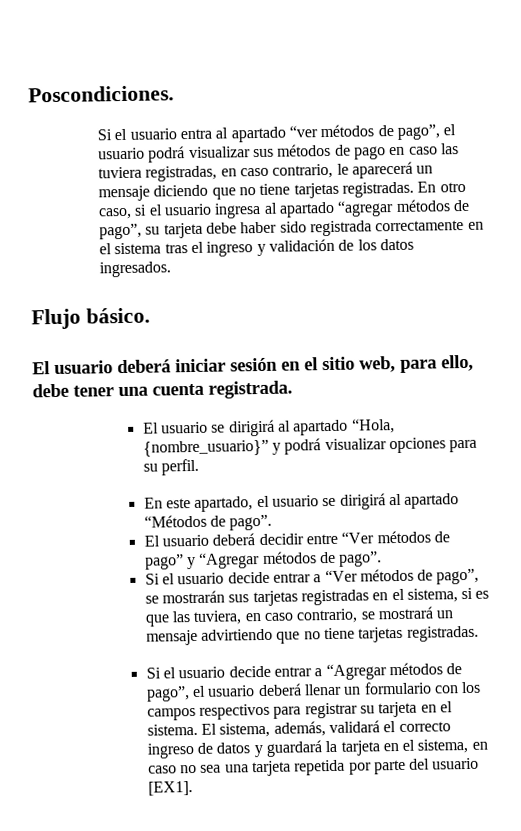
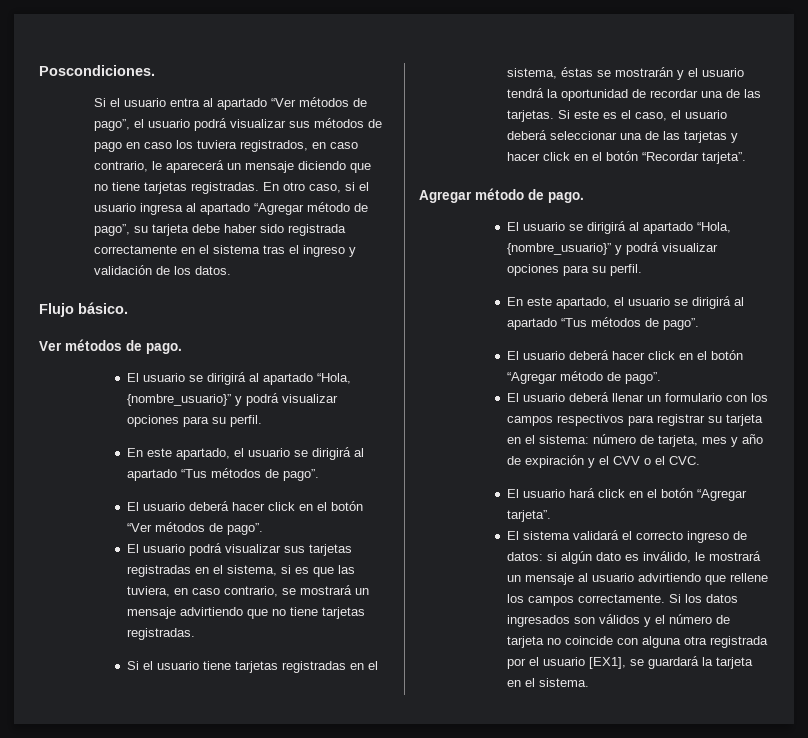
[288,125,318,138] “ver -> [271,98,297,107] “Ver
[440,143,459,155] [98,165,218,182] las tuviera registradas, -> [176,140,309,152] los tuviera registrados,
[337,199,451,217] “agregar métodos -> [254,202,351,215] “Agregar método
[379,238,414,251] [99,261,172,278] datos ingresados. -> [195,266,232,275] datos.
[32,354,474,375] [32,380,293,399] El usuario deberá iniciar sesión en el sitio web, para ello, debe tener una cuenta registrada. -> [39,339,182,354] Ver métodos de pago.
[143,514,273,531] [143,530,450,547] [144,551,383,570] [144,568,480,585] [144,590,225,604] “Métodos de pago”. // El usuario deberá decidir entre “Ver métodos de pago” y “Agregar métodos de pago”. // Si el usuario decide entrar a “Ver métodos de pago”, se mostrarán -> [180,468,319,481] [126,501,363,511] [126,522,263,535] [126,543,281,556] “Tus métodos de pago”. // El usuario deberá hacer click en el botón “Ver métodos de pago”. // El usuario podrá visualizar
[228,662,463,681] [145,685,206,702] decide entrar a “Agregar métodos de pago”, el -> [202,661,378,673] [506,67,744,80] [506,88,761,101] [506,110,727,122] [506,130,738,143] [506,151,746,164] [419,188,584,203] [506,221,731,234] [506,242,718,255] [506,264,642,276] [506,296,744,309] [506,317,699,330] [506,350,743,360] [506,371,661,384] [506,393,519,402] tiene tarjetas registradas en el sistema, éstas se mostrarán y el usuario tendrá la oportunidad de recordar una de las tarjetas. Si este es el caso, el usuario deberá seleccionar una de las tarjetas y hacer click en el botón “Recordar tarjeta”. // Agregar método de pago. // El usuario se dirigirá al apartado “Hola, {nombre_usuario}” y podrá visualizar opciones para su perfil. // En este apartado, el usuario se dirigirá al apartado “Tus métodos de pago”. // El usuario deberá hacer click en el botón “Agregar método de pago”. // El
[146,721,326,738] sistema. El sistema, además, -> [538,434,763,447] [506,455,700,468] [506,488,747,501] [506,510,551,522] [506,531,570,540] sistema: número de tarjeta, mes y año de expiración y el CVV o el CVC. // El usuario hará click en el botón “Agregar tarjeta”. // El sistema
[216,742,264,758] datos y -> [506,551,761,564] [506,573,768,585] [506,594,738,606] [506,614,730,627] [506,636,768,648] [506,657,644,669] datos: si algún dato es inválido, le mostrará un mensaje al usuario advirtiendo que rellene los campos correctamente. Si los datos ingresados son válidos y el número de tarjeta no coincide con alguna otra registrada por el usuario [EX1], se
[417,738,488,754] [147,757,480,777] [147,781,193,796] sistema, en caso no sea una tarjeta repetida por parte del usuario [EX1]. -> [538,678,589,687] sistema.

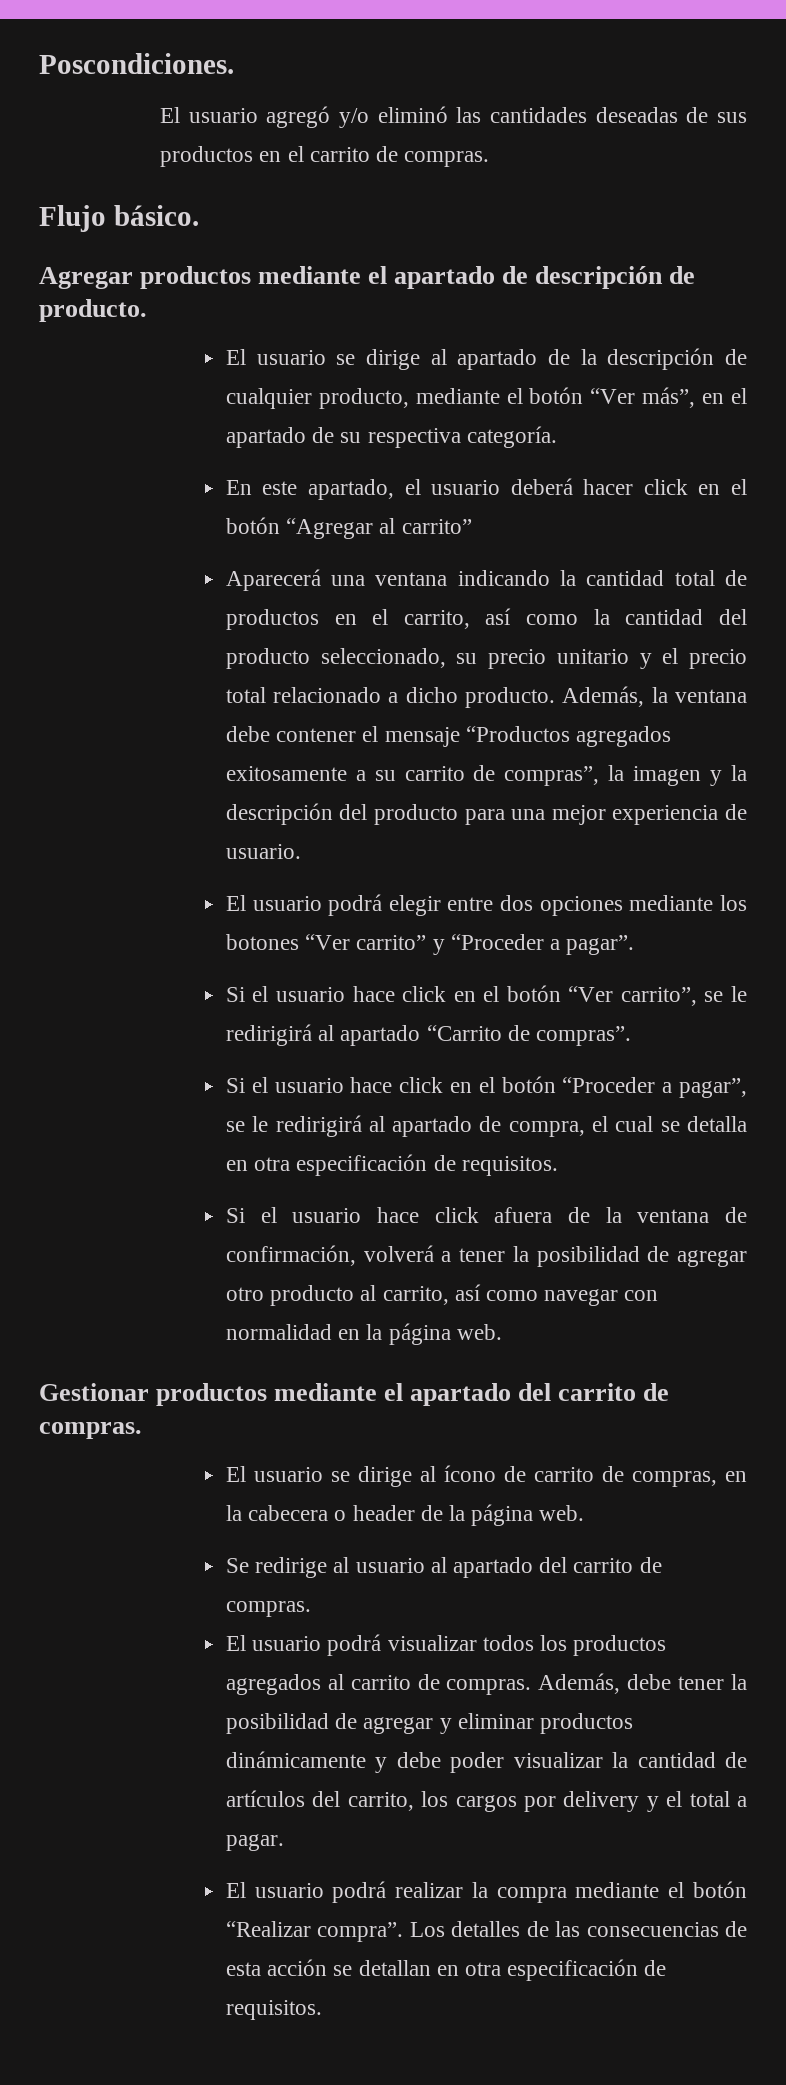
[94,97,368,110] [94,118,383,131] [94,140,359,152] [94,160,372,173] [94,182,370,194] [94,202,369,215] [94,224,347,236] [94,245,357,257] [94,265,232,275] [39,302,128,317] [39,339,182,354] [126,372,351,385] [126,393,338,406] [126,415,262,427] [126,447,364,460] [126,468,319,481] [126,501,363,511] [126,522,263,535] [126,543,352,556] [126,565,355,577] [126,585,369,597] [126,607,365,619] [126,628,195,640] [126,661,378,673] [506,67,744,80] [506,88,761,101] [506,110,727,122] [506,130,738,143] [506,151,746,164] [419,188,584,203] [506,221,731,234] [506,242,718,255] [506,264,642,276] [506,296,744,309] [506,317,699,330] [506,351,565,360] Si el usuario entra al apartado “Ver métodos de pago”, el usuario podrá visualizar sus métodos de pago en caso los tuviera registrados, en caso contrario, le aparecerá un mensaje diciendo que no tiene tarjetas registradas. En otro caso, si el usuario ingresa al apartado “Agregar método de pago”, su tarjeta debe haber sido registrada correctamente en el sistema tras el ingreso y validación de los datos. // Flujo básico. // Ver métodos de pago. // El usuario se dirigirá al apartado “Hola, {nombre_usuario}” y podrá visualizar opciones para su perfil. // En este apartado, el usuario se dirigirá al apartado “Tus métodos de pago”. // El usuario deberá hacer click en el botón “Ver métodos de pago”. // El usuario podrá visualizar sus tarjetas registradas en el sistema, si es que las tuviera, en caso contrario, se mostrará un mensaje advirtiendo que no tiene tarjetas registradas. // Si el usuario tiene tarjetas registradas en el sistema, éstas se mostrarán y el usuario tendrá la oportunidad de recordar una de las tarjetas. Si este es el caso, el usuario deberá seleccionar una de las tarjetas y hacer click en el botón “Recordar tarjeta”. // Agregar método de pago. // El usuario se dirigirá al apartado “Hola, {nombre_usuario}” y podrá visualizar opciones para su perfil. // En este apartado, el usuario se dirigirá al apartado “Tus métodos de pago”. // El usuario -> [160,106,747,128] [160,146,490,167] [39,205,199,232] [39,266,696,289] [39,299,147,322] [225,348,748,370] [225,387,748,409] [225,426,557,448] [225,479,501,500] El usuario agregó y/o eliminó las cantidades deseadas de sus productos en el carrito de compras. // Flujo básico. // Agregar productos mediante el apartado de descripción de producto. // El usuario se dirige al apartado de la descripción de cualquier producto, mediante el botón “Ver más”, en el apartado de su respectiva categoría. // En este apartado, el usuario
[559,371,661,384] [506,392,768,402] [506,414,763,426] [506,434,763,447] [506,455,700,468] [506,488,747,501] [506,510,551,522] [506,530,747,543] [506,551,761,564] [506,573,768,585] [506,594,738,606] [506,614,730,627] [506,636,768,648] [506,656,753,669] [506,678,589,687] método de pago”. // El usuario deberá llenar un formulario con los campos respectivos para registrar su tarjeta en el sistema: número de tarjeta, mes y año de expiración y el CVV o el CVC. // El usuario hará click en el botón “Agregar tarjeta”. // El sistema validará el correcto ingreso de datos: si algún dato es inválido, le mostrará un mensaje al usuario advirtiendo que rellene los campos correctamente. Si los datos ingresados son válidos y el número de tarjeta no coincide con alguna otra registrada por el usuario [EX1], se guardará la tarjeta en el sistema. -> [379,518,472,534] [225,569,747,591] [225,608,748,630] [225,648,748,669] [225,686,748,708] [225,726,671,747] [225,765,747,786] [225,803,747,825] [225,844,301,859] [225,894,748,916] [225,934,635,955] [225,985,747,1006] [225,1024,631,1046] [225,1076,747,1098] [225,1115,747,1137] [225,1154,558,1176] [225,1207,748,1223] [225,1245,747,1267] [225,1284,659,1306] [225,1323,502,1345] [39,1383,670,1406] [39,1422,142,1439] [225,1465,747,1487] [225,1504,585,1526] [225,1557,662,1578] [225,1601,311,1617] [225,1634,667,1656] [225,1673,748,1695] [225,1713,633,1734] [225,1751,747,1773] [225,1790,747,1812] [225,1834,284,1851] [225,1881,748,1903] [225,1921,747,1942] [225,1959,667,1981] [225,2000,322,2020] al carrito” // Aparecerá una ventana indicando la cantidad total de productos en el carrito, así como la cantidad del producto seleccionado, su precio unitario y el precio total relacionado a dicho producto. Además, la ventana debe contener el mensaje “Productos agregados exitosamente a su carrito de compras”, la imagen y la descripción del producto para una mejor experiencia de usuario. // El usuario podrá elegir entre dos opciones mediante los botones “Ver carrito” y “Proceder a pagar”. // Si el usuario hace click en el botón “Ver carrito”, se le redirigirá al apartado “Carrito de compras”. // Si el usuario hace click en el botón “Proceder a pagar”, se le redirigirá al apartado de compra, el cual se detalla en otra especificación de requisitos. // Si el usuario hace click afuera de la ventana de confirmación, volverá a tener la posibilidad de agregar otro producto al carrito, así como navegar con normalidad en la página web. // Gestionar productos mediante el apartado del carrito de compras. // El usuario se dirige al ícono de carrito de compras, en la cabecera o header de la página web. // Se redirige al usuario al apartado del carrito de compras. // El usuario podrá visualizar todos los productos agregados al carrito de compras. Además, debe tener la posibilidad de agregar y eliminar productos dinámicamente y debe poder visualizar la cantidad de artículos del carrito, los cargos por delivery y el total a pagar. // El usuario podrá realizar la compra mediante el botón “Realizar compra”. Los detalles de las consecuencias de esta acción se detallan en otra especificación de requisitos.

